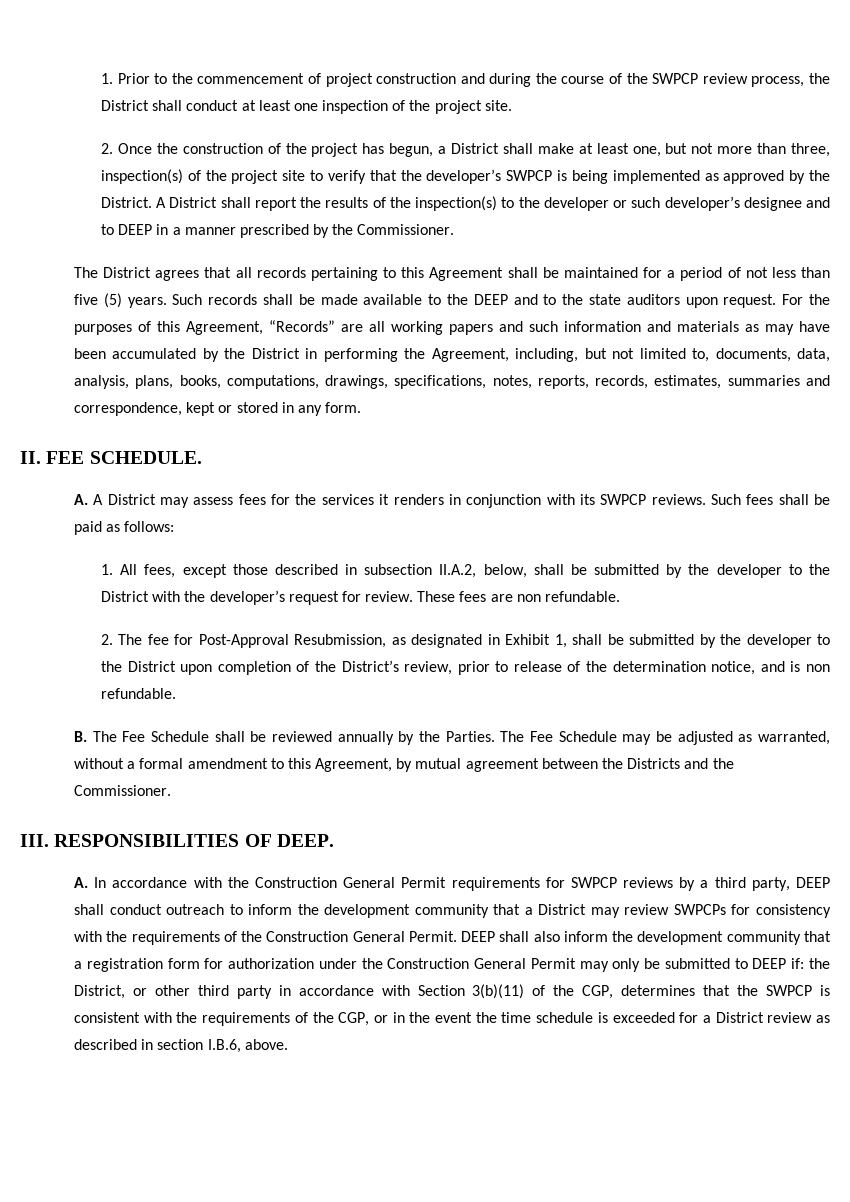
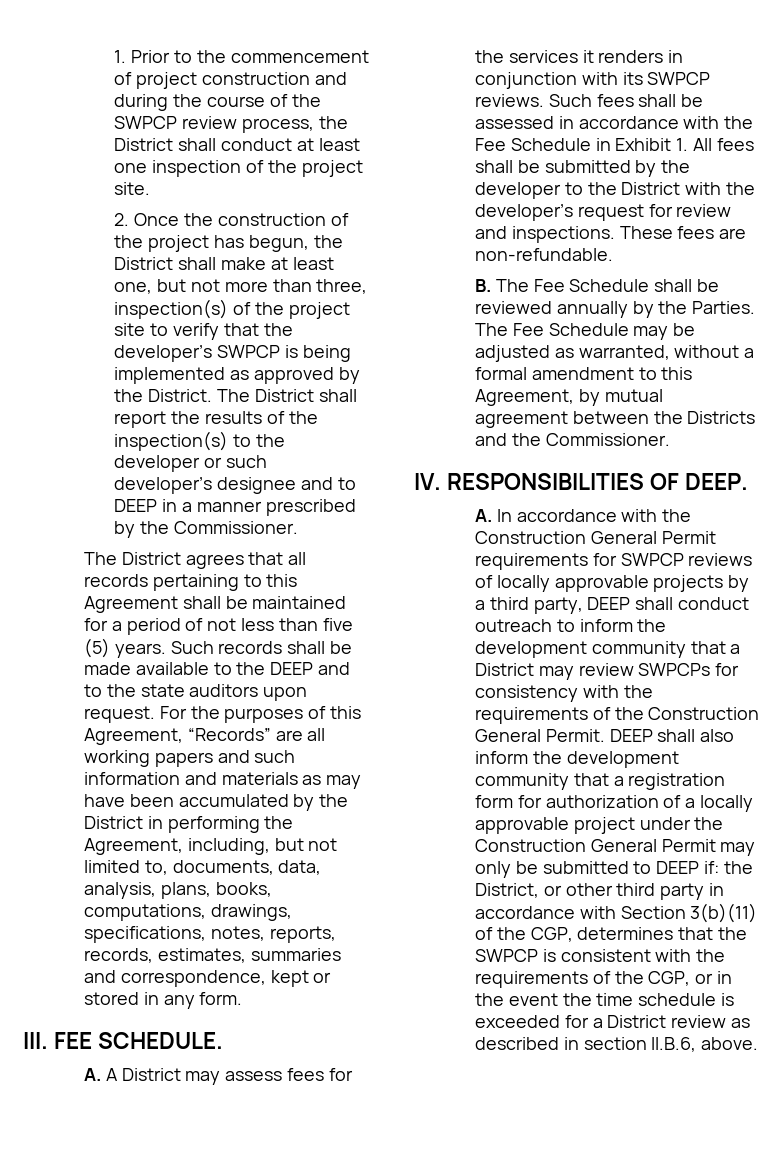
[438,146,447,154] a -> [313,235,343,248] the
[156,197,167,208] A -> [216,389,250,402] The
[20,451,41,464] II. -> [23,1032,48,1049] III.
[73,521,175,535] [100,564,527,578] paid as follows: // 1. All fees, except those described in subsection II.A.2, below, -> [474,116,754,129] [474,138,754,151] assessed in accordance with the Fee Schedule in Exhibit 1. All fees
[365,591,621,602] [100,634,831,648] [100,660,831,675] [100,688,176,699] review. These fees are non refundable. // 2. The fee for Post-Approval Resubmission, as designated in Exhibit 1, shall be submitted by the developer to the District upon completion of the District’s review, prior to release of the determination notice, and is non refundable. -> [676,204,732,217] [474,226,747,243] [474,248,613,261] review and inspections. These fees are non-refundable.
[20,834,49,847] III. -> [414,473,441,490] IV.
(674, 882) none -> [474,575,724,592] of locally approvable projects
(315, 963) none -> [663,795,754,812] [474,817,635,834] of a locally approvable project
[207,1039,241,1053] I.B.6, -> [651,1037,697,1052] II.B.6,

